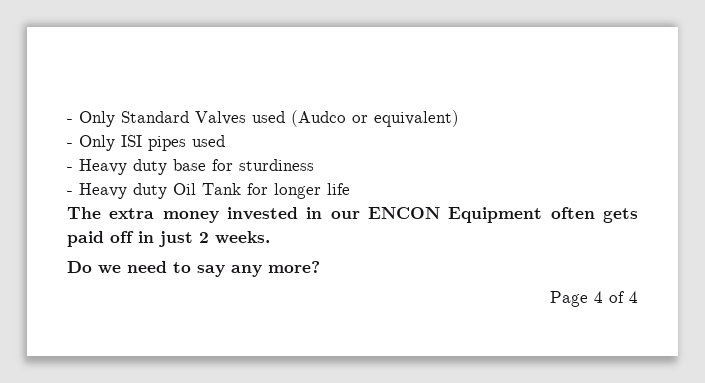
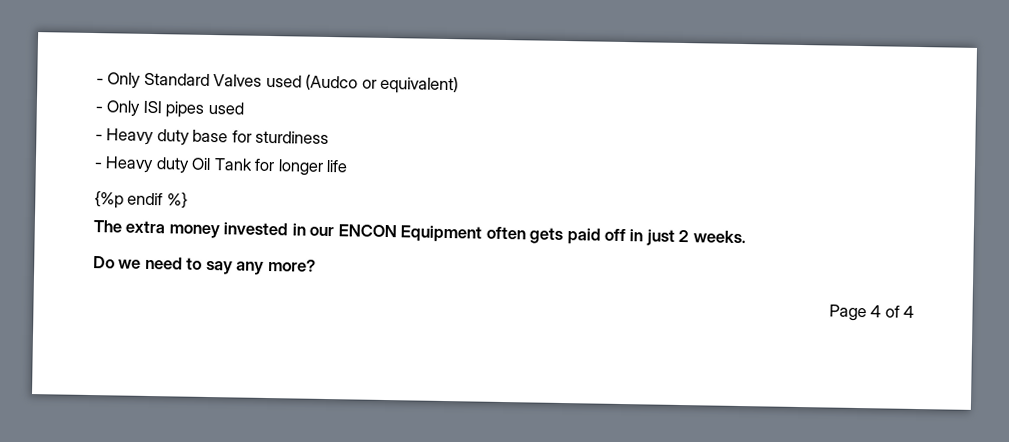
(350, 189) none -> [94,191,188,209] // {%p endif %}

